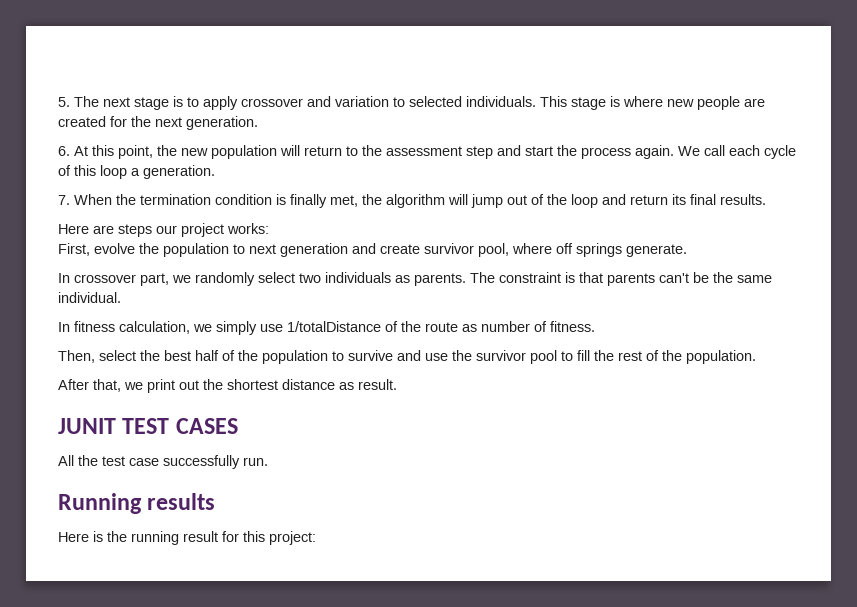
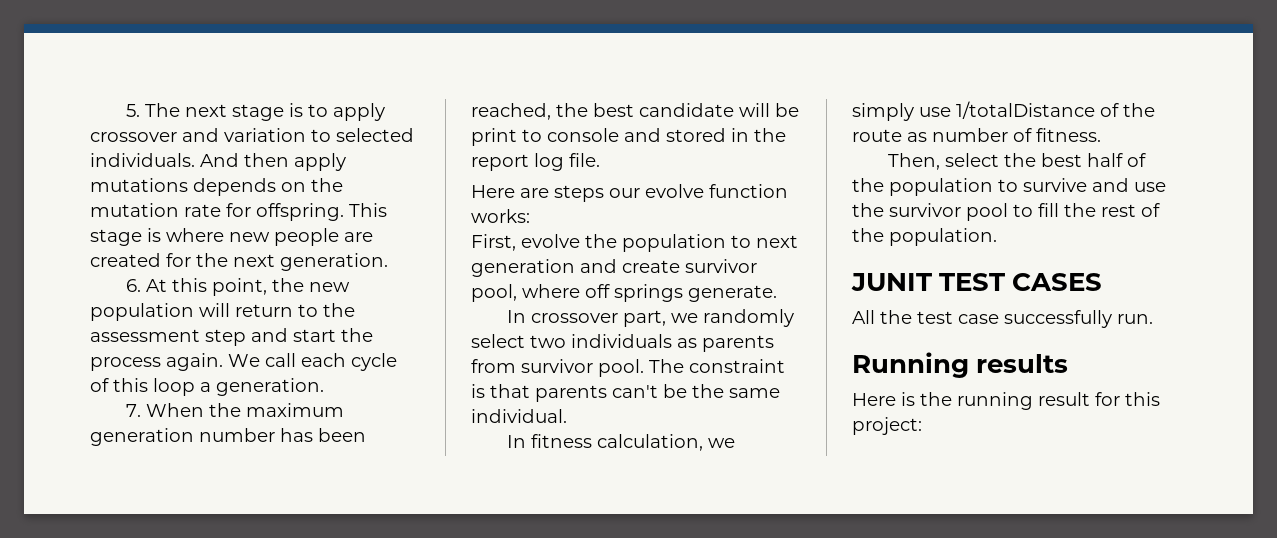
(536, 101) none -> [200,153,346,171] [90,178,343,196] [90,203,344,221] And then apply mutations depends on the mutation rate for offspring.
[140,194,766,208] termination condition is finally met, the algorithm will jump out of the loop and return its final results. -> [246,403,345,417] [90,428,366,446] [471,103,799,120] [471,128,786,146] [471,153,600,171] maximum generation number has been reached, the best candidate will be print to console and stored in the report log file.
[181,223,224,237] project -> [645,184,788,198] evolve function
[414,273,466,286] parents. -> [702,335,774,352] [471,359,644,377] parents from survivor pool.
[58,379,397,393] // After that, we print out the shortest distance as result. -> (997, 237) none

